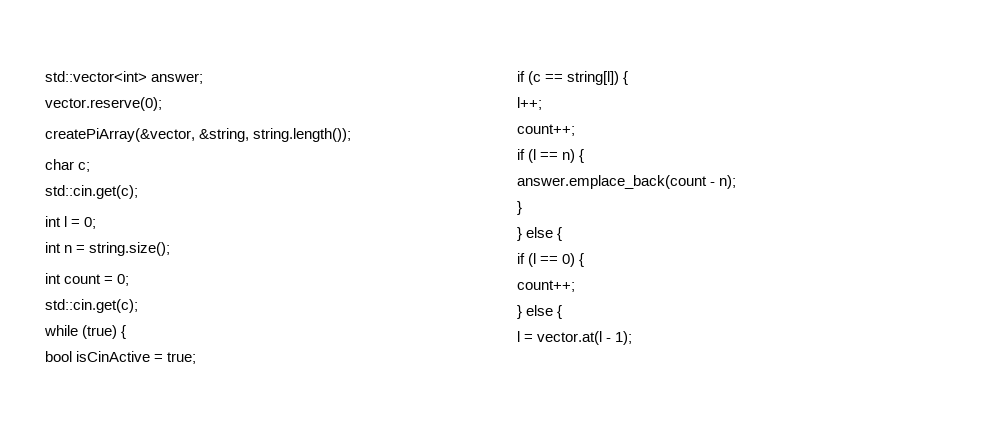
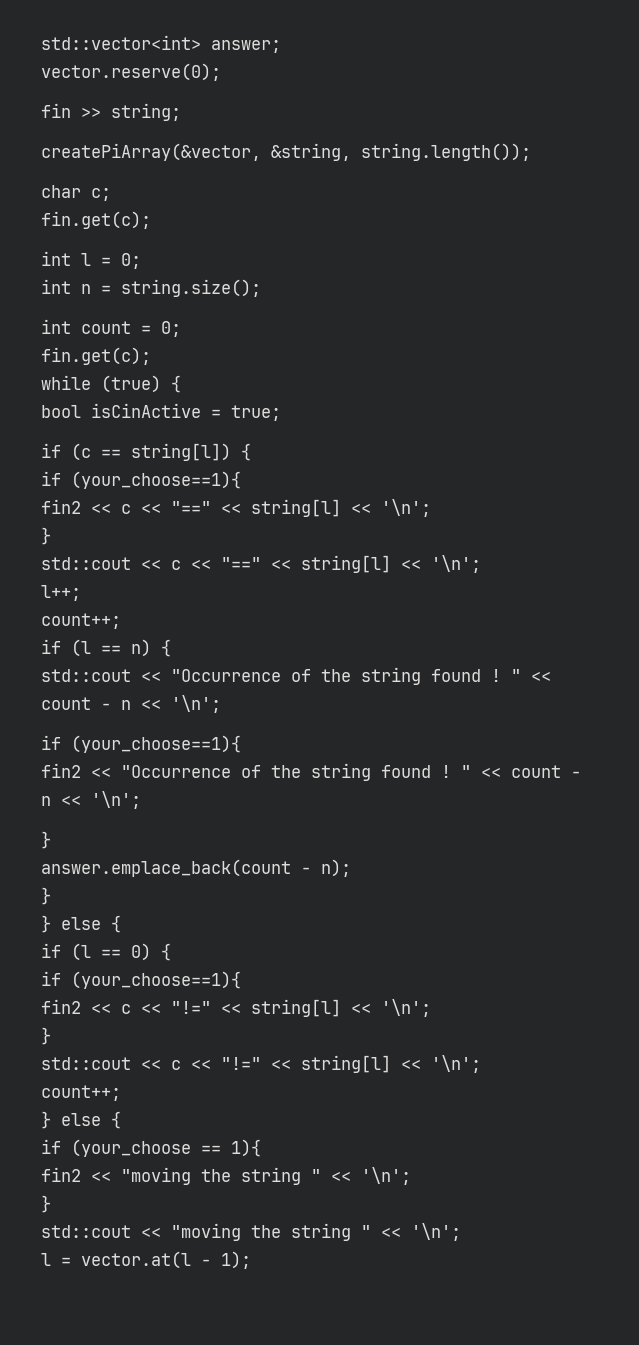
(162, 104) none -> [41,103,181,121] // fin >> string;
[45,185,138,199] std::cin.get(c); -> [41,211,151,229] fin.get(c);
[45,299,138,313] std::cin.get(c); -> [41,347,151,365] fin.get(c);
(629, 78) none -> [41,471,241,489] [41,499,431,517] [41,527,51,545] [41,555,481,573] // if (your_choose==1){ // fin2 << c << "==" << string[l] << '\n'; // } // std::cout << c << "==" << string[l] << '\n';
(585, 156) none -> [41,667,551,685] [41,695,221,713] [41,735,241,753] [41,763,581,781] [41,791,141,809] [41,831,51,849] // std::cout << "Occurrence of the string found ! " << count - n << '\n'; // if (your_choose==1){ // fin2 << "Occurrence of the string found ! " << count - n << '\n'; // }
[517,280,575,292] [517,305,563,319] count++; // } else { -> [41,971,241,989] [41,999,431,1017] [41,1027,51,1045] [41,1055,481,1073] [41,1085,121,1101] [41,1111,121,1129] [41,1139,261,1157] [41,1167,411,1185] [41,1195,51,1213] [41,1223,461,1241] if (your_choose==1){ // fin2 << c << "!=" << string[l] << '\n'; // } // std::cout << c << "!=" << string[l] << '\n'; // count++; // } else { // if (your_choose == 1){ // fin2 << "moving the string " << '\n'; // } // std::cout << "moving the string " << '\n';

